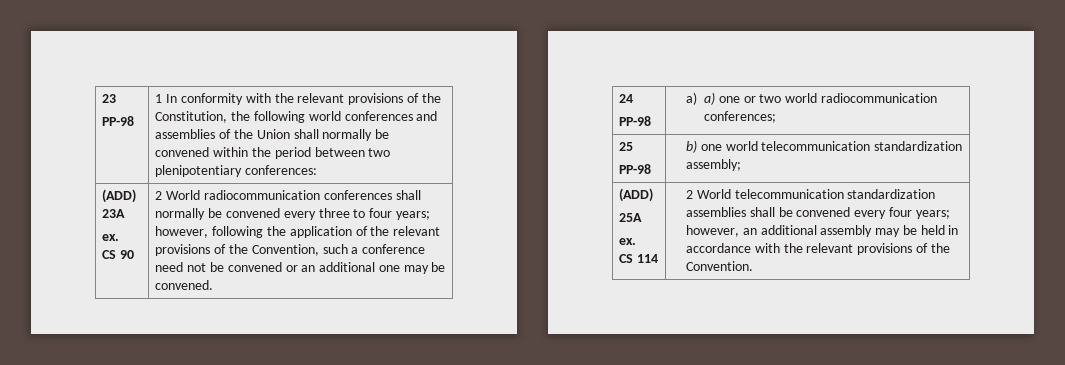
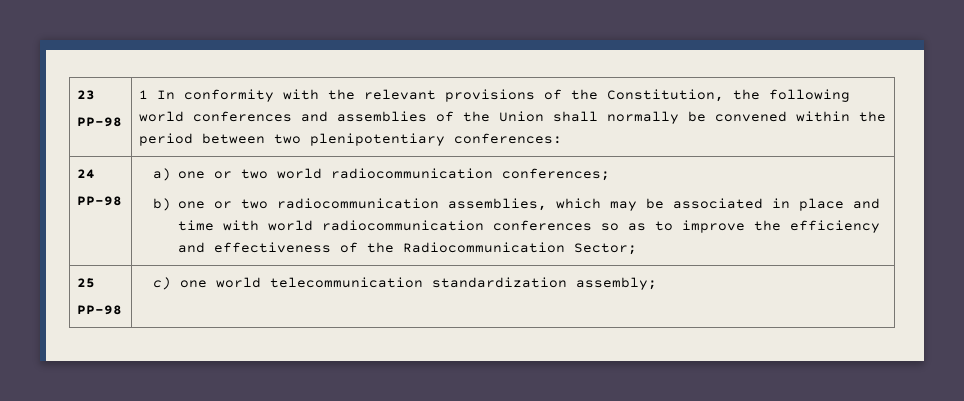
[102,189,137,203] [102,209,126,218] [102,234,120,241] [102,250,135,259] [155,190,421,200] [155,208,430,220] [155,226,441,238] [155,244,426,256] [155,262,446,274] [155,280,214,290] // (ADD) 23A // ex. // CS 90 | 2 World radiocommunication conferences shall normally be convened every three to four years; however, following the application of the relevant provisions of the Convention, such a conference need not be convened or an additional one may be convened. -> (563, 138) none
[703,92,715,105] a) -> (171, 174) none
(776, 117) none -> [152,198,880,211] [177,220,880,233] [177,242,637,255] // b) one or two radiocommunication assemblies, which may be associated in place and time with world radiocommunication conferences so as to improve the efficiency and effectiveness of the Radiocommunication Sector;
[685,140,697,153] b) -> [152,277,171,290] c)
[619,188,654,202] [619,213,643,222] [619,238,637,245] [619,254,659,263] [685,189,936,199] [685,207,950,219] [685,225,959,237] [685,243,950,255] [685,261,753,271] // (ADD) // 25A // ex. // CS 114 | 2 World telecommunication standardization assemblies shall be convened every four years; however, an additional assembly may be held in accordance with the relevant provisions of the Convention. -> (657, 283) none

